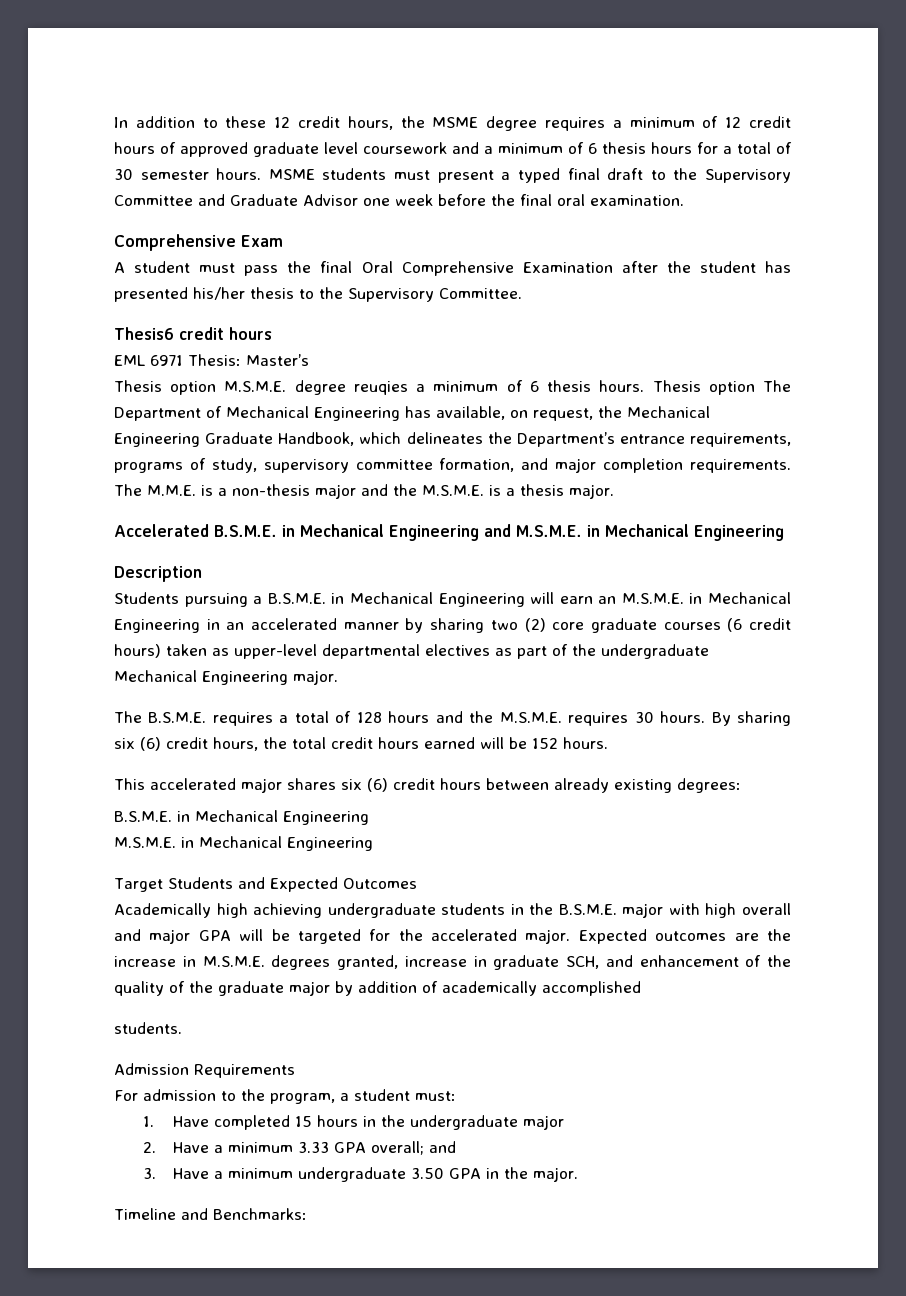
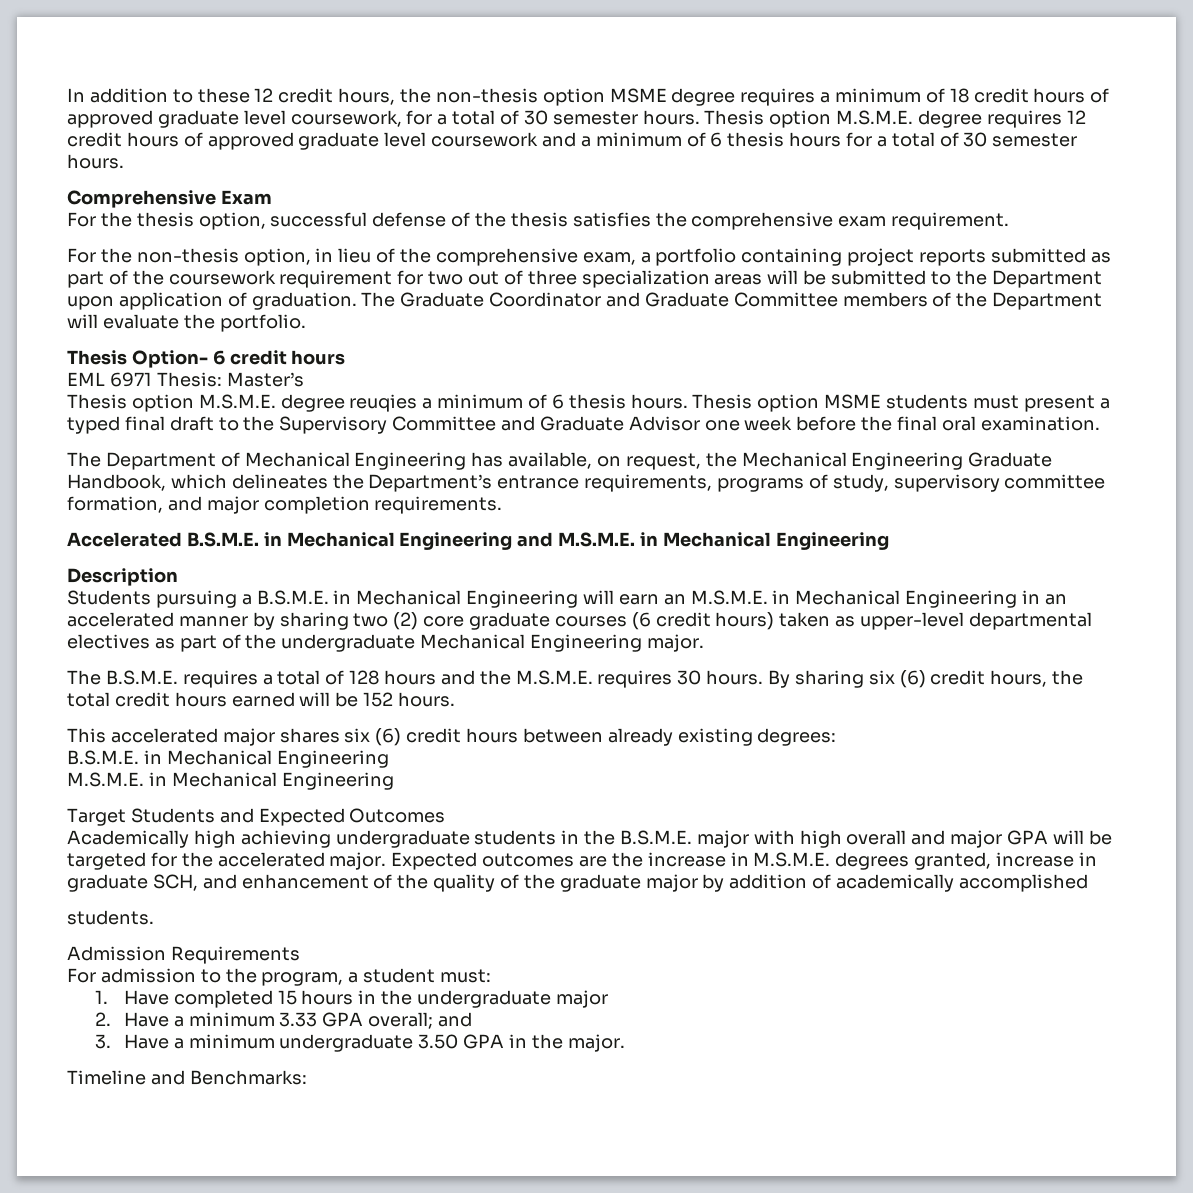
(425, 122) none -> [435,88,605,106] non-thesis option
(719, 122) none -> [949,88,1110,103] [67,110,1062,128] 18 credit hours of approved graduate level coursework, for a total of 30 semester hours. Thesis option M.S.M.E. degree requires
(262, 174) none -> [67,190,272,208] [67,212,1010,230] [67,248,1111,266] [67,270,1102,288] [67,292,1103,310] [67,314,306,332] [67,350,346,368] [67,372,304,387] [67,394,820,412] // Comprehensive Exam // For the thesis option, successful defense of the thesis satisfies the comprehensive exam requirement. // For the non-thesis option, in lieu of the comprehensive exam, a portfolio containing project reports submitted as part of the coursework requirement for two out of three specialization areas will be submitted to the Department upon application of graduation. The Graduate Coordinator and Graduate Committee members of the Department will evaluate the portfolio. // Thesis Option- 6 credit hours // EML 6971 Thesis: Master’s // Thesis option M.S.M.E. degree reuqies a minimum of 6 thesis hours. Thesis option
[114,234,283,251] [114,261,792,276] [114,287,522,302] [114,327,272,340] [114,354,309,366] [114,380,755,395] Comprehensive Exam // A student must pass the final Oral Comprehensive Examination after the student has presented his/her thesis to the Supervisory Committee. // Thesis6 credit hours // EML 6971 Thesis: Master’s // Thesis option M.S.M.E. degree reuqies a minimum of 6 thesis hours. Thesis option -> (1100, 423) none
[114,484,614,499] The M.M.E. is a non-thesis major and the M.S.M.E. is a thesis major. -> (503, 505) none

